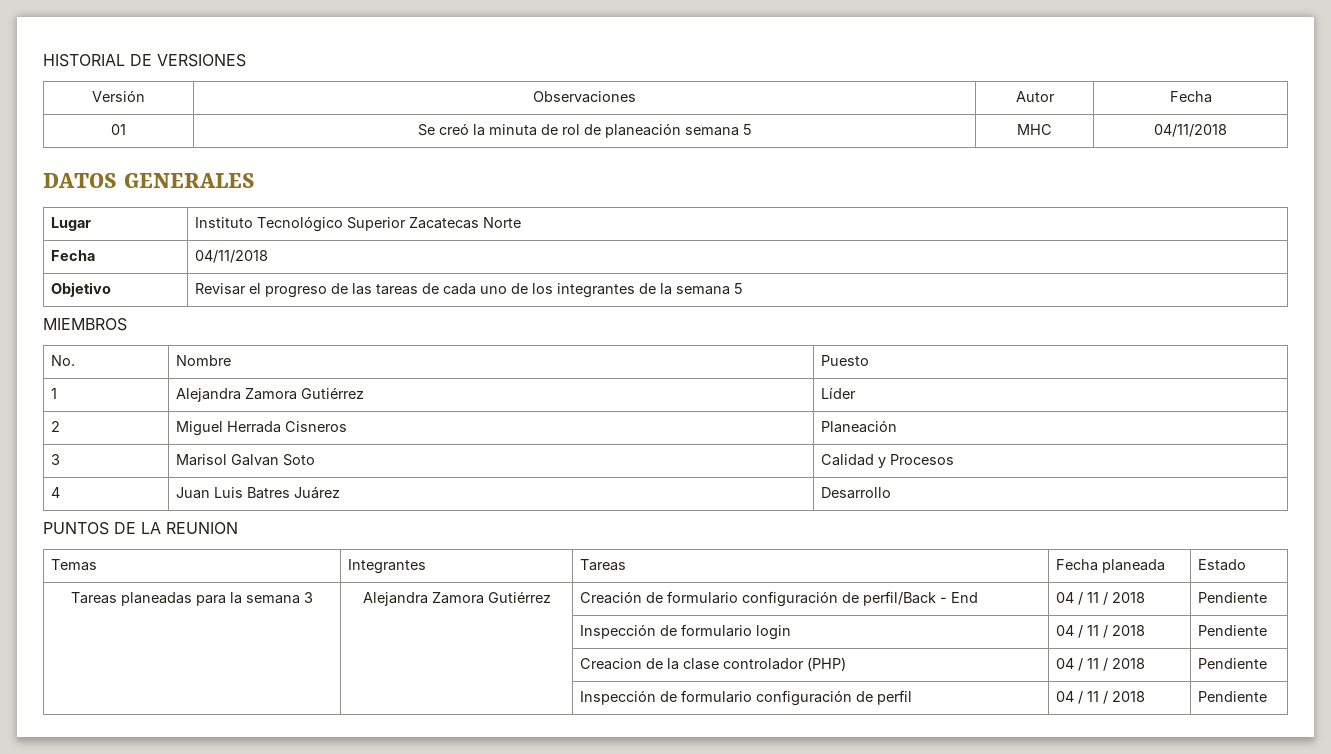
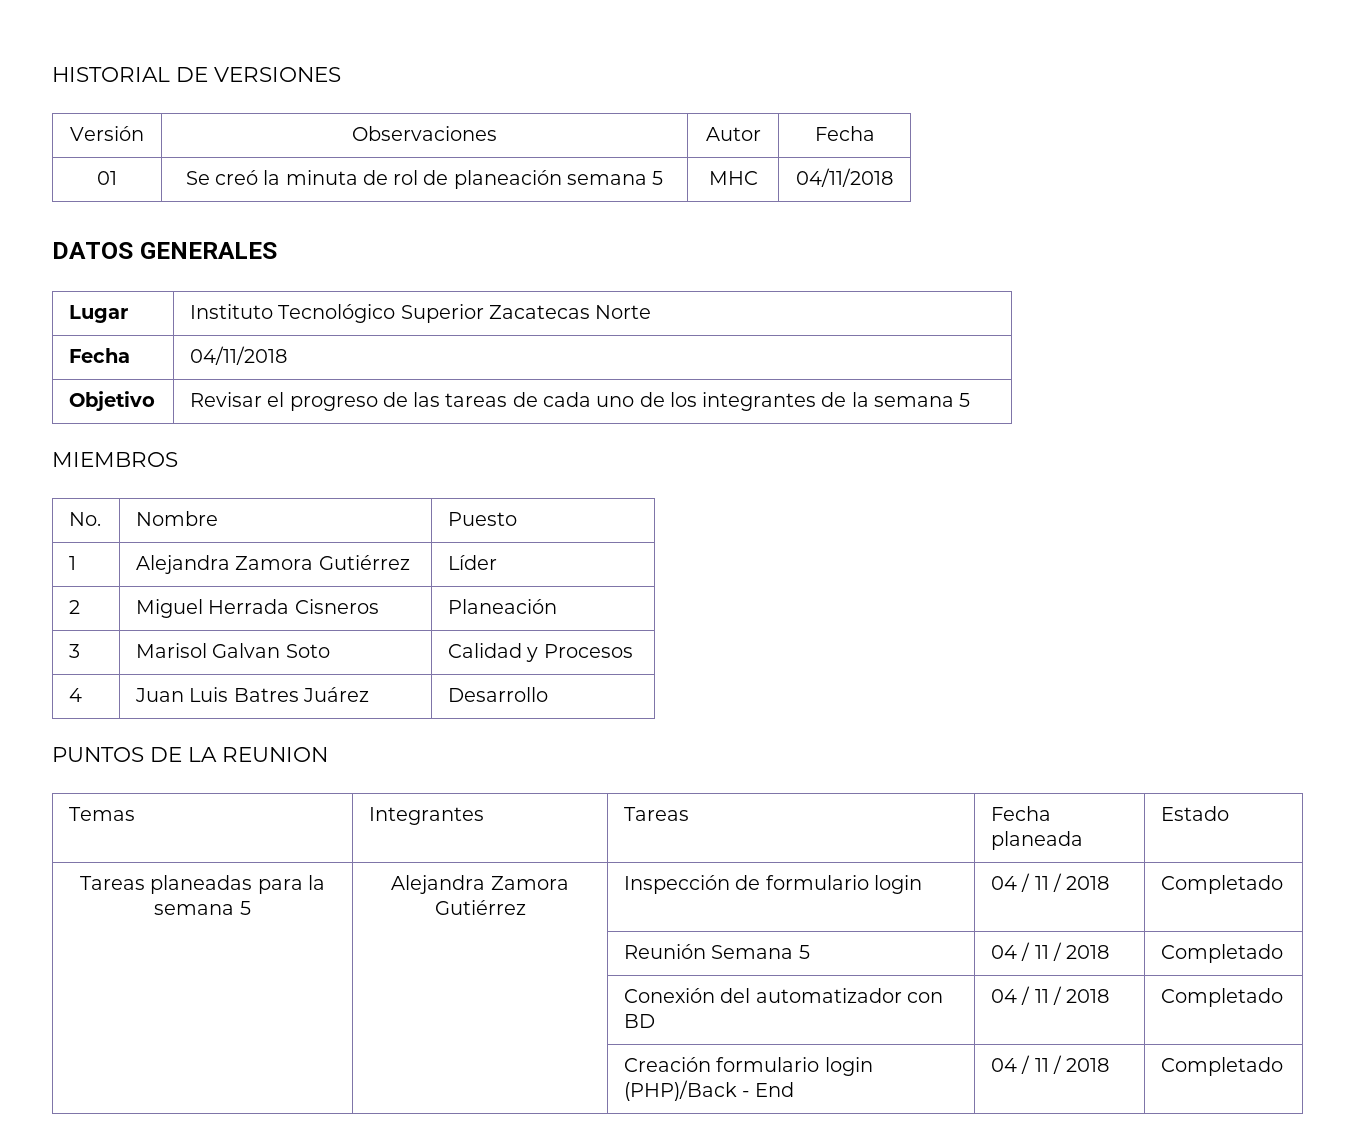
[304,592,313,603] [362,591,551,606] [579,591,978,607] [1055,592,1145,605] [1197,592,1267,603] 3 | Alejandra Zamora Gutiérrez | Creación de formulario configuración de perfil/Back - End | 04 / 11 / 2018 | Pendiente // | -> [239,901,251,915] [391,875,569,894] [434,900,526,915] 5 | Alejandra Zamora Gutiérrez
[1197,625,1267,636] [579,657,846,671] [1055,658,1145,671] [1197,658,1267,669] [579,690,912,706] [1055,691,1145,704] [1197,691,1267,702] Pendiente // | | Creacion de la clase controlador (PHP) | 04 / 11 / 2018 | Pendiente // | | Inspección de formulario configuración de perfil | 04 / 11 / 2018 | Pendiente -> [1161,875,1284,894] [624,944,810,959] [991,942,1110,961] [1161,944,1284,963] [624,988,943,1003] [624,1014,656,1028] [991,986,1110,1005] [1161,988,1284,1007] [624,1057,873,1076] [624,1080,794,1101] [991,1055,1110,1074] [1161,1057,1284,1076] Completado // | | Reunión Semana 5 | 04 / 11 / 2018 | Completado // | | Conexión del automatizador con BD | 04 / 11 / 2018 | Completado // | | Creación formulario login (PHP)/Back - End | 04 / 11 / 2018 | Completado

